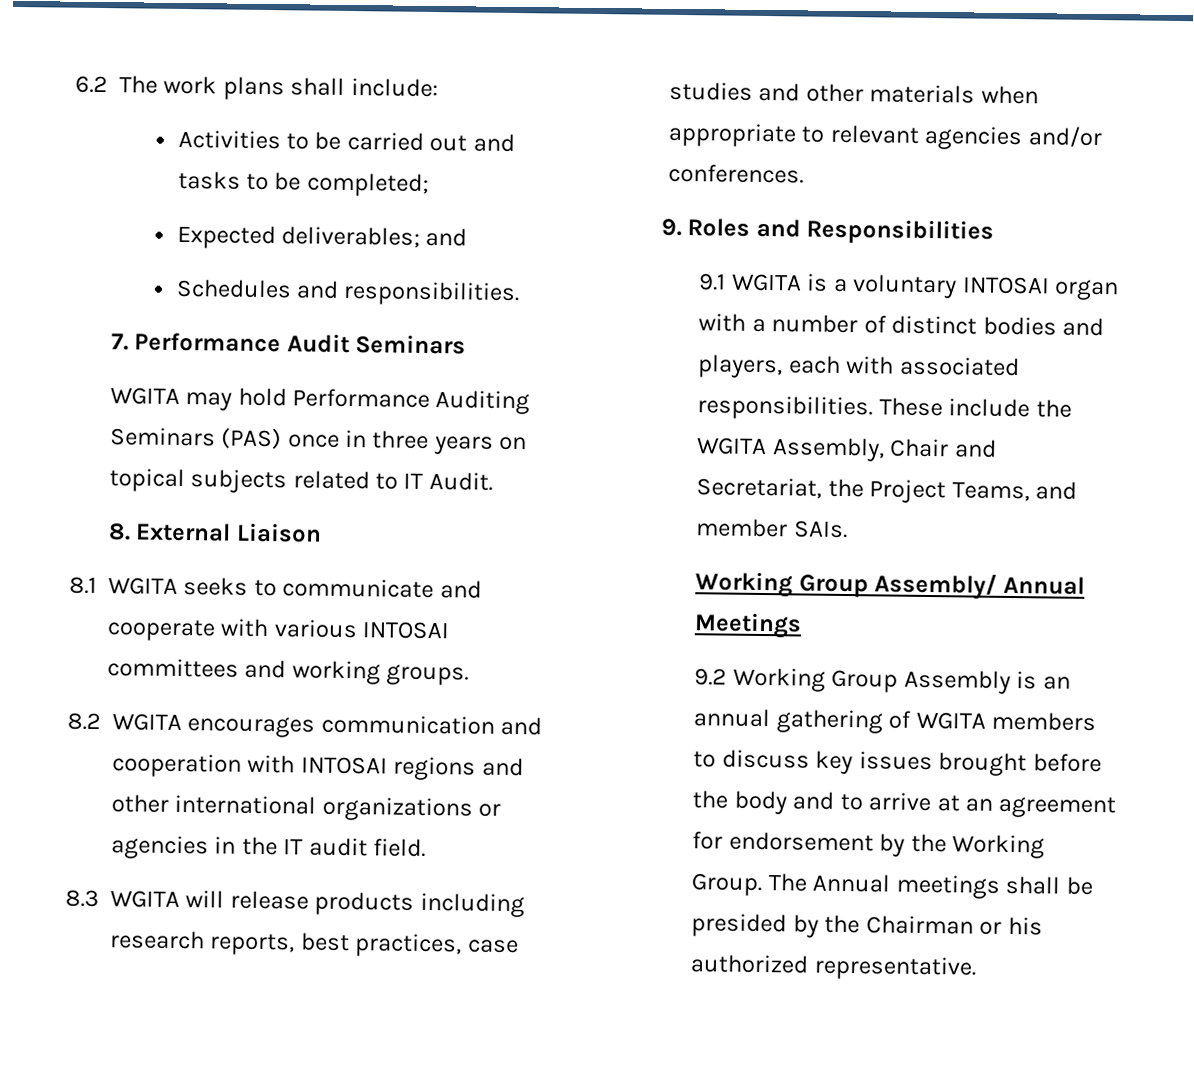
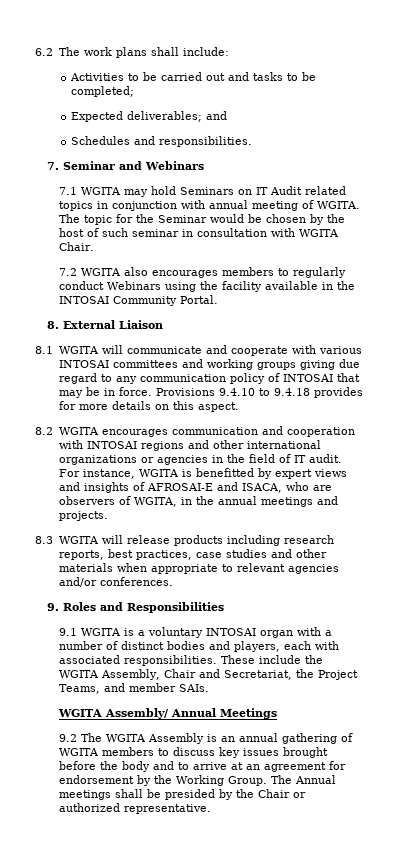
[134,332,467,355] [109,387,531,415] [109,427,528,455] [108,468,493,494] Performance Audit Seminars // WGITA may hold Performance Auditing Seminars (PAS) once in three years on topical subjects related to IT Audit. -> [63,161,205,170] [59,186,347,197] [59,200,361,211] [59,214,346,225] [59,228,340,237] [59,242,95,251] [59,267,347,278] [59,281,356,292] [59,295,219,306] Seminar and Webinars // 7.1 WGITA may hold Seminars on IT Audit related topics in conjunction with annual meeting of WGITA. The topic for the Seminar would be chosen by the host of such seminar in consultation with WGITA Chair. // 7.2 WGITA also encourages members to regularly conduct Webinars using the facility available in the INTOSAI Community Portal.
[183,577,277,597] seeks to -> [101,345,123,354] will
[386,664,470,686] groups. -> [256,359,360,370] [58,373,360,384] [58,387,363,398] [58,401,239,412] groups giving due regard to any communication policy of INTOSAI that may be in force. Provisions 9.4.10 to 9.4.18 provides for more details on this aspect.
[283,837,427,857] IT audit field. -> [248,454,342,463] [58,468,347,479] [58,482,332,493] [58,496,338,507] [58,511,108,521] field of IT audit. For instance, WGITA is benefitted by expert views and insights of AFROSAI-E and ISACA, who are observers of WGITA, in the annual meetings and projects.
[695,571,869,598] Working Group -> [58,709,103,717] WGITA
[732,667,899,693] Working Group -> [81,733,147,742] The WGITA
[865,915,1043,936] Chairman or his -> [258,789,307,798] Chair or

